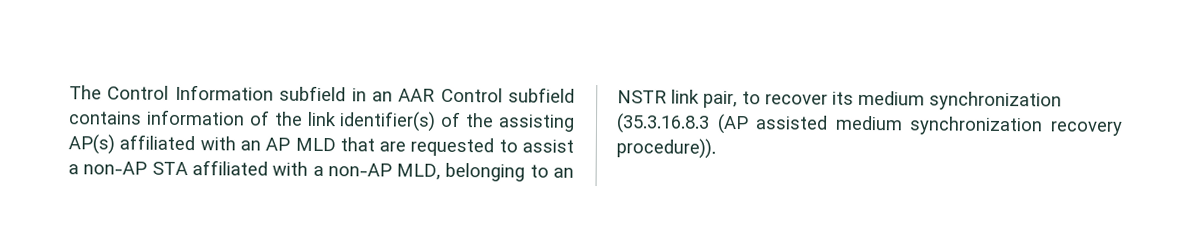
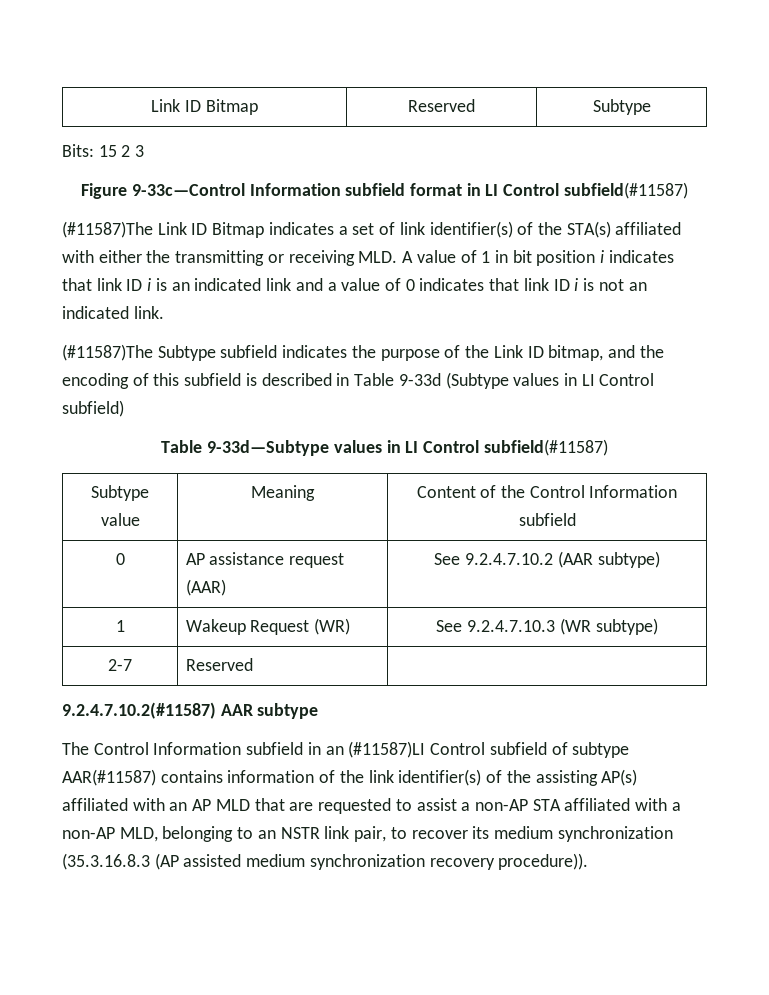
(69, 92) none -> [151,99,258,115] [408,99,475,112] [592,99,651,115] [62,144,145,157] [81,182,688,199] [62,221,682,238] [62,250,674,266] [62,278,647,291] [62,306,164,319] [62,344,664,361] [62,372,655,389] [62,400,124,417] [161,439,608,456] [91,485,149,501] [100,513,140,526] [251,485,315,501] [416,485,678,498] [518,513,576,526] [115,553,125,565] [185,552,345,568] [185,579,226,596] [434,551,660,568] [115,620,125,632] [185,618,351,635] [436,618,658,635] [108,659,132,671] [185,658,253,671] [62,702,319,719] Link ID Bitmap | Reserved | Subtype // Bits: 15 2 3 // Figure 9-33c—Control Information subfield format in LI Control subfield(#11587) // (#11587)The Link ID Bitmap indicates a set of link identifier(s) of the STA(s) affiliated with either the transmitting or receiving MLD. A value of 1 in bit position i indicates that link ID i is an indicated link and a value of 0 indicates that link ID i is not an indicated link. // (#11587)The Subtype subfield indicates the purpose of the Link ID bitmap, and the encoding of this subfield is described in Table 9-33d (Subtype values in LI Control subfield) // Table 9-33d—Subtype values in LI Control subfield(#11587) // Subtype value | Meaning | Content of the Control Information subfield // 0 | AP assistance request (AAR) | See 9.2.4.7.10.2 (AAR subtype) // 1 | Wakeup Request (WR) | See 9.2.4.7.10.3 (WR subtype) // 2-7 | Reserved | // 9.2.4.7.10.2(#11587) AAR subtype //
[398,88,436,102] AAR -> [348,741,426,758] (#11587)LI
(575, 95) none -> [551,742,630,758] [62,769,156,786] of subtype AAR(#11587)

